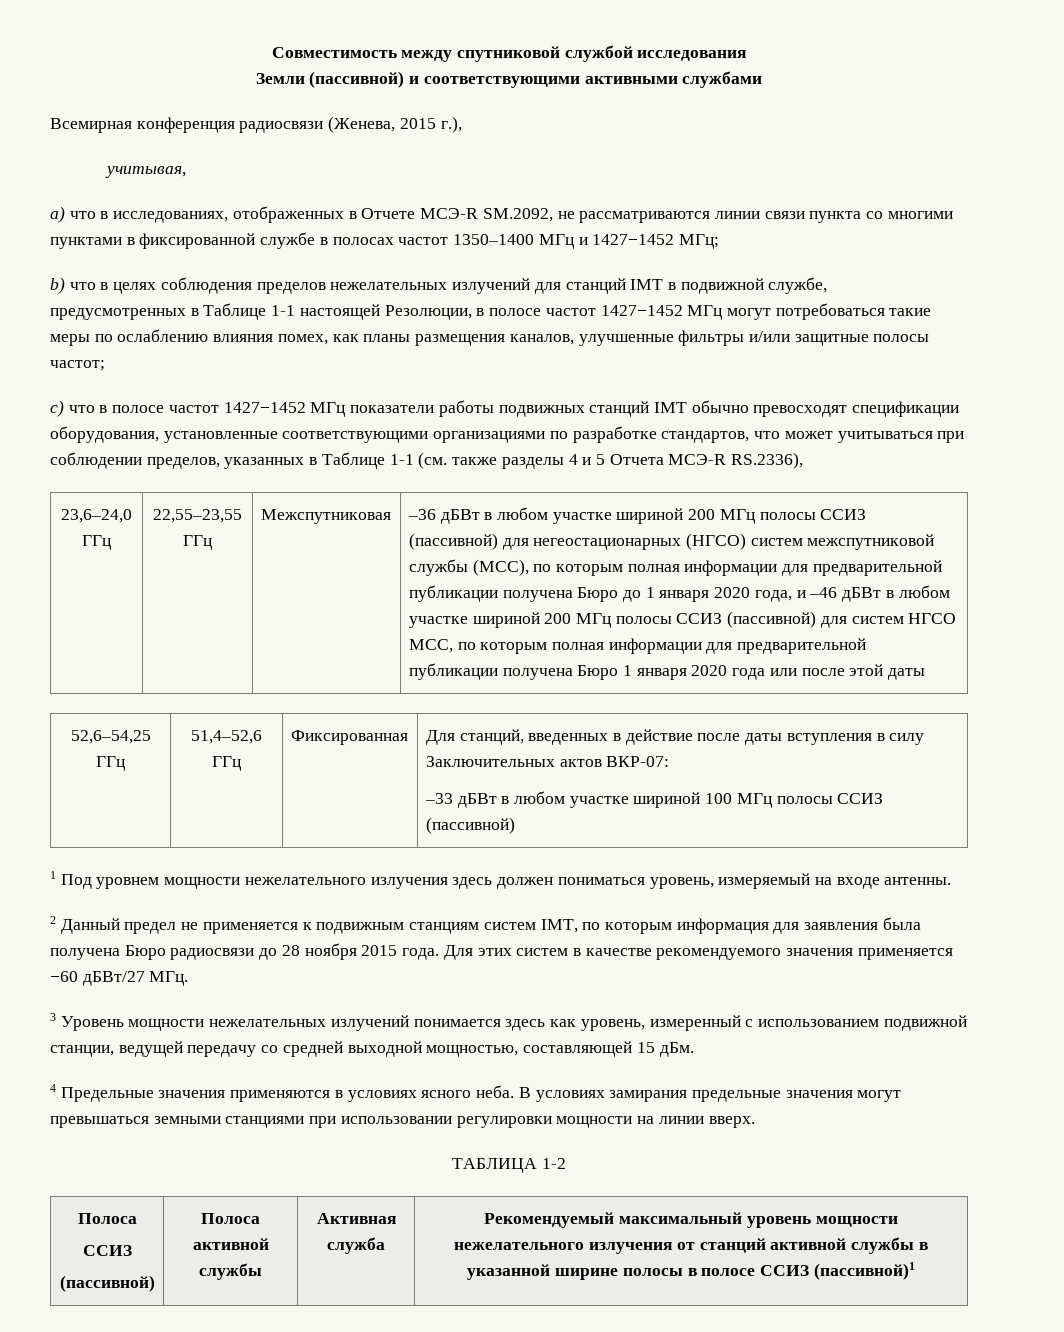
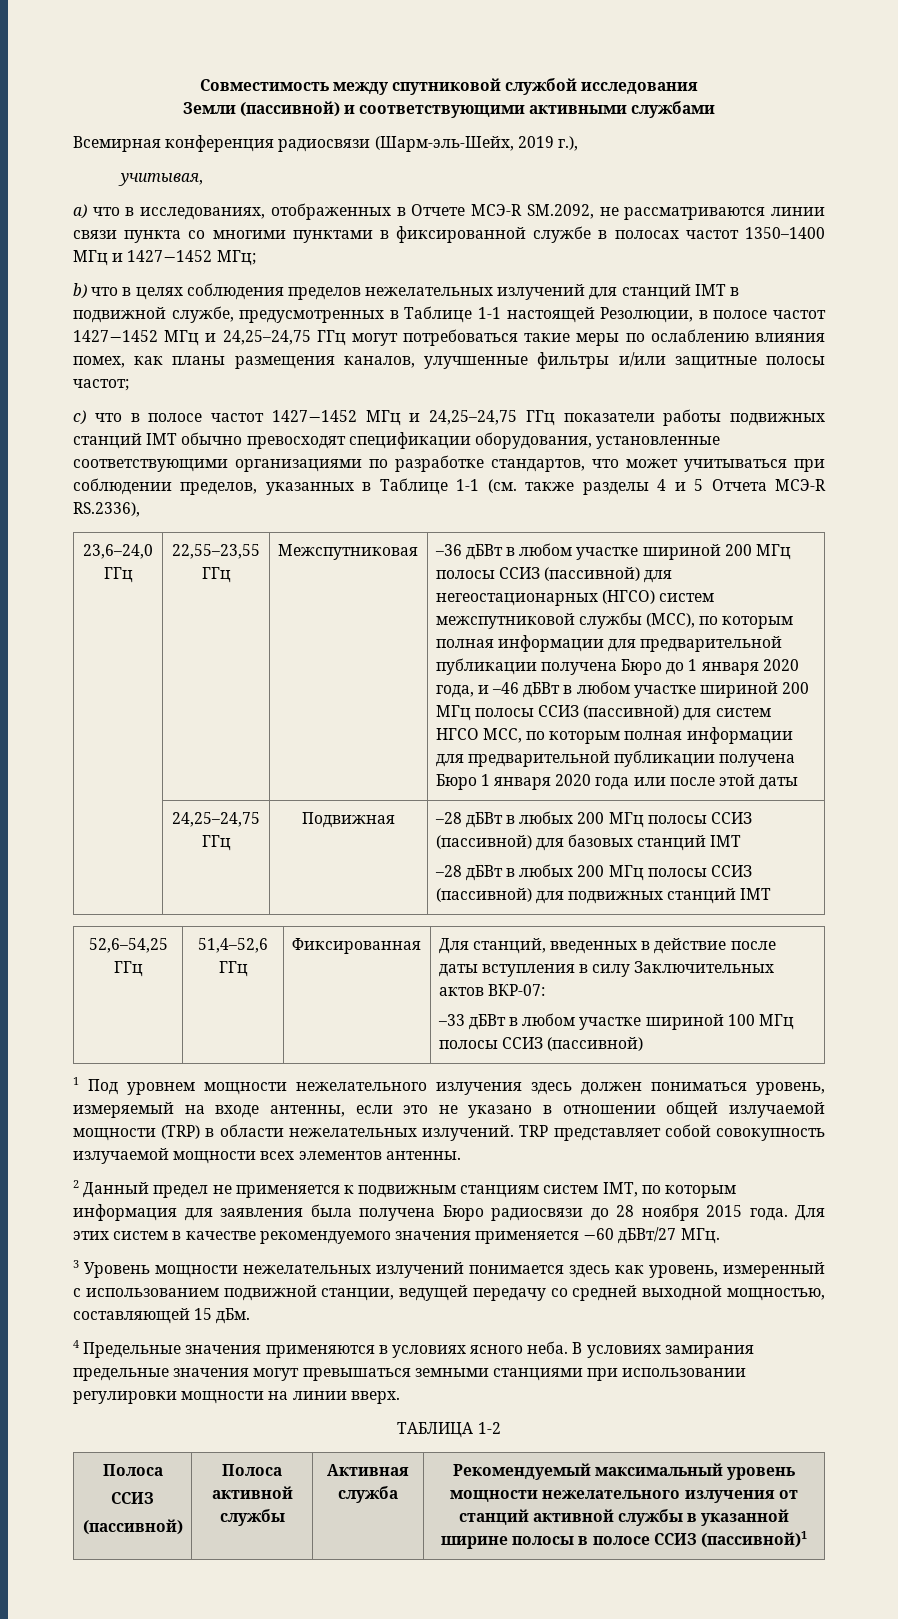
[328,116,436,133] (Женева, 2015 -> [374,136,554,152] (Шарм-эль-Шейх, 2019
(723, 312) none -> [205,330,346,346] и 24,25–24,75 ГГц
(346, 409) none -> [409,410,555,426] и 24,25–24,75 ГГц
(926, 674) none -> [172,812,260,827] [201,835,231,851] [302,812,395,828] [434,811,752,828] [435,834,742,851] [434,864,752,881] [435,888,772,904] // | 24,25–24,75 ГГц | Подвижная | –28 дБВт в любых 200 МГц полосы ССИЗ (пассивной) для базовых станций IMT // –28 дБВт в любых 200 МГц полосы ССИЗ (пассивной) для подвижных станций IMT
(880, 883) none -> [269,1101,825,1118] [73,1124,825,1141] [73,1148,382,1164] антенны, если это не указано в отношении общей излучаемой мощности (TRP) в области нежелательных излучений. TRP представляет собой совокупность излучаемой мощности всех элементов

